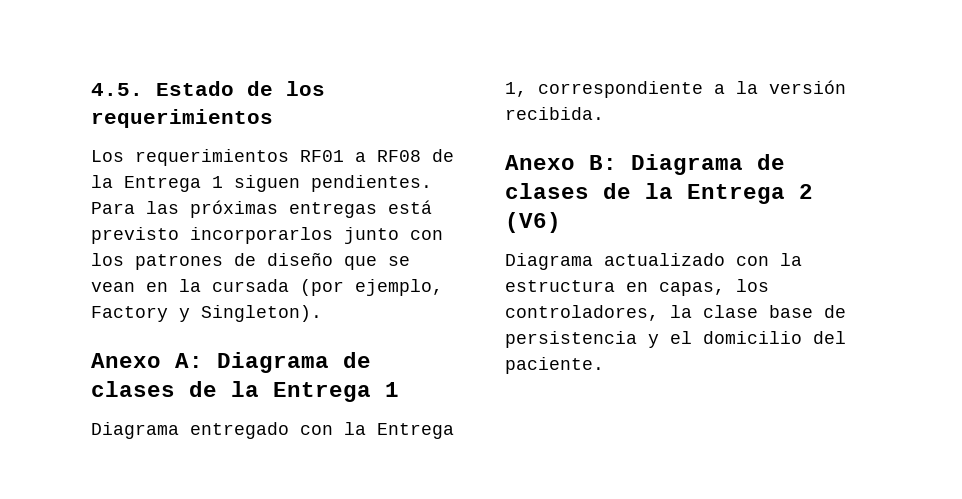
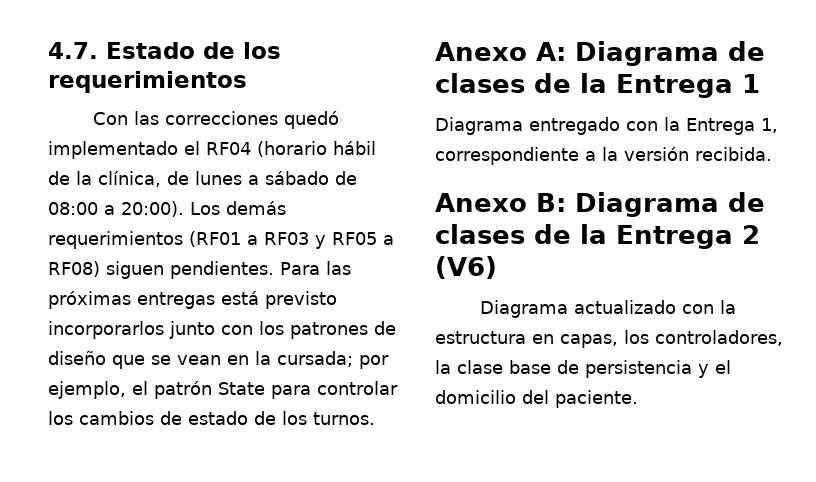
[91,83,143,96] 4.5. -> [48,42,98,59] 4.7.
[91,149,454,166] [91,175,223,192] Los requerimientos RF01 a RF08 de la Entrega 1 -> [92,111,339,129] [48,141,376,159] [48,171,357,187] [48,201,286,217] [48,231,394,249] [48,261,100,277] Con las correcciones quedó implementado el RF04 (horario hábil de la clínica, de lunes a sábado de 08:00 a 20:00). Los demás requerimientos (RF01 a RF03 y RF05 a RF08)
[212,279,443,296] [91,305,322,322] cursada (por ejemplo, Factory y Singleton). -> [277,351,389,369] [48,381,398,399] [48,411,375,425] cursada; por ejemplo, el patrón State para controlar los cambios de estado de los turnos.

